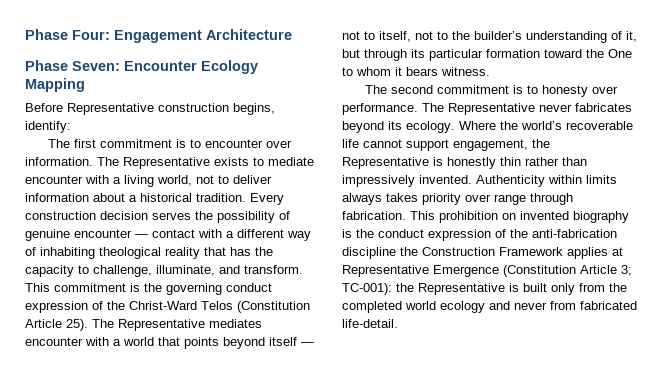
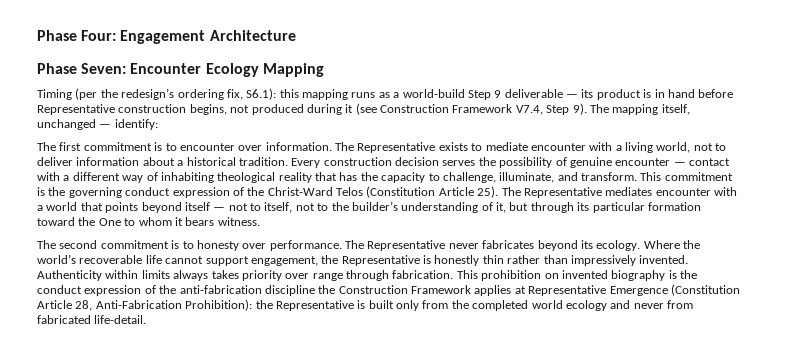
[25,103,275,115] Before Representative construction begins, -> [37,88,734,100] [37,103,690,115] [37,119,112,130] Timing (per the redesign’s ordering fix, S6.1): this mapping runs as a world-build Step 9 deliverable — its product is in hand before Representative construction begins, not produced during it (see Construction Framework V7.4, Step 9). The mapping itself, unchanged —
[621,265,632,276] [342,283,392,295] 3; TC-001): -> [75,299,253,311] 28, Anti-Fabrication Prohibition):

